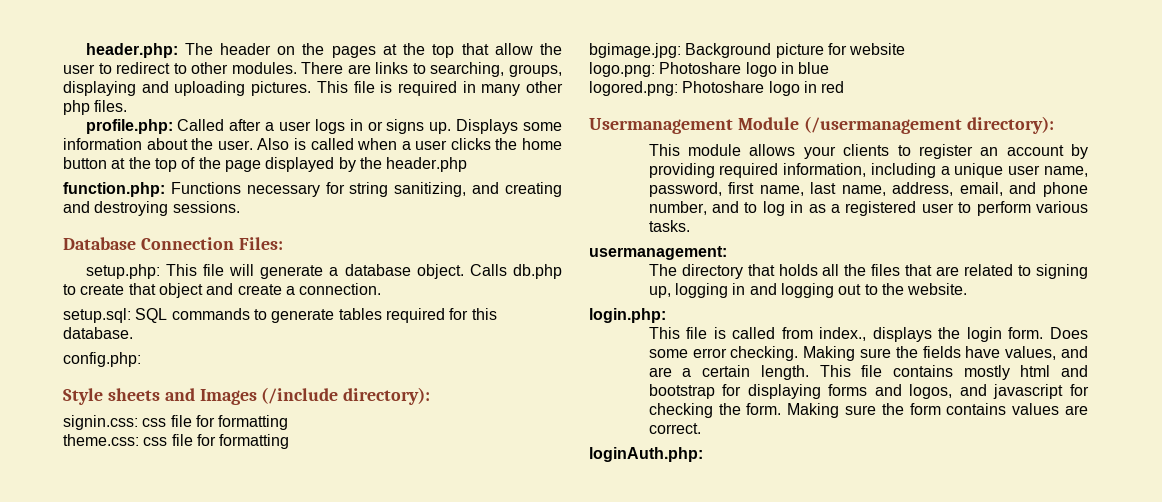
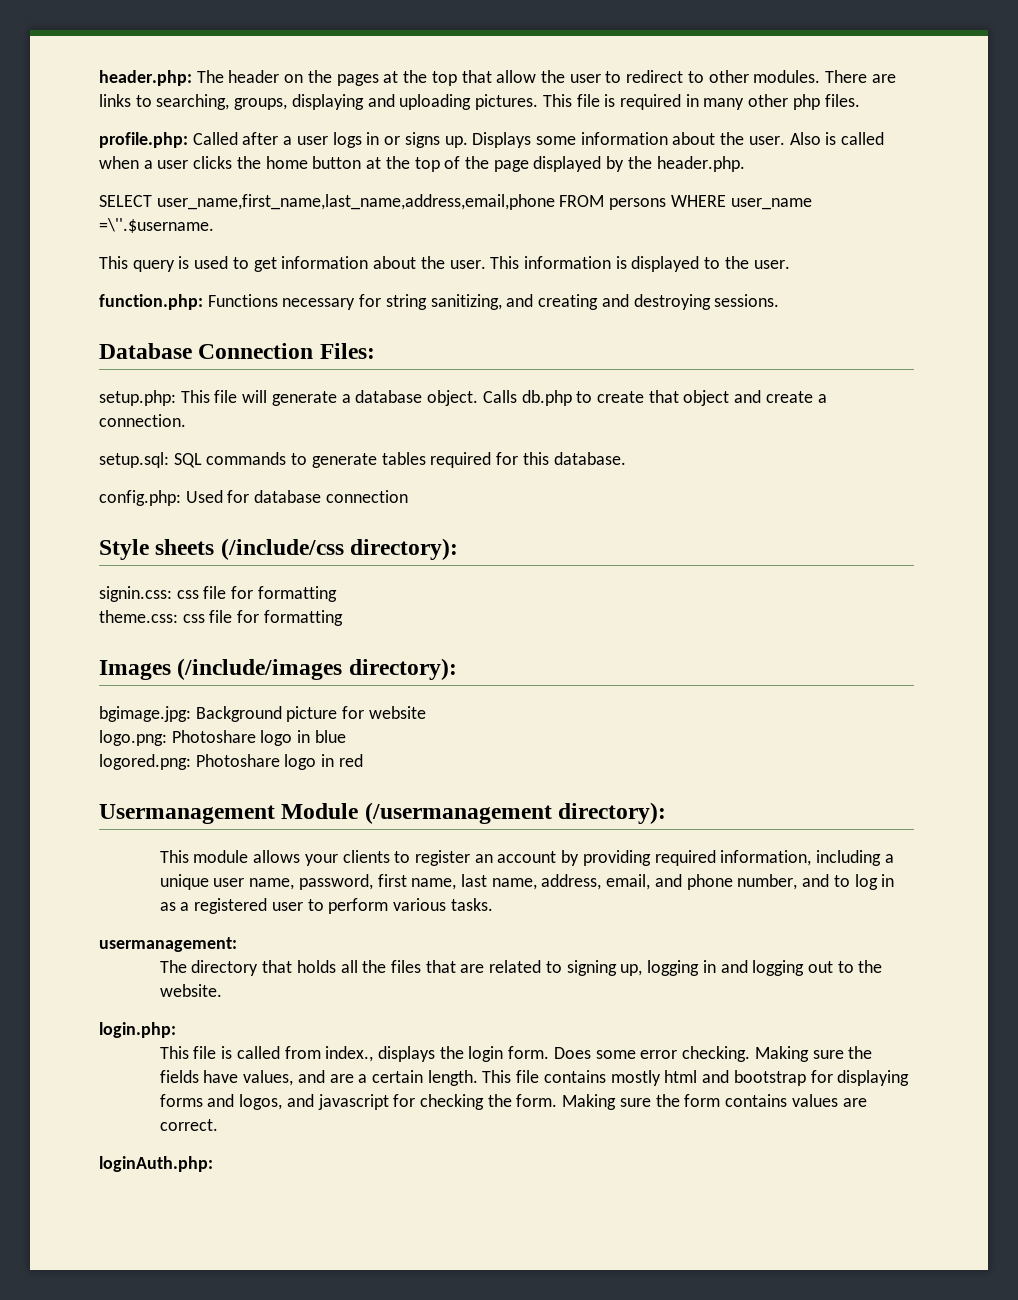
[386,157,468,172] header.php -> [656,156,745,172] [99,194,812,210] [99,218,214,233] [99,256,790,272] header.php. // SELECT user_name,first_name,last_name,address,email,phone FROM persons WHERE user_name =\''.$username. // This query is used to get information about the user. This information is displayed to the user.
(141, 359) none -> [185,490,408,503] Used for database connection
[164,387,339,405] and Images (/include -> [220,538,344,560] (/include/css
(290, 441) none -> [99,658,457,680] // Images (/include/images directory):

